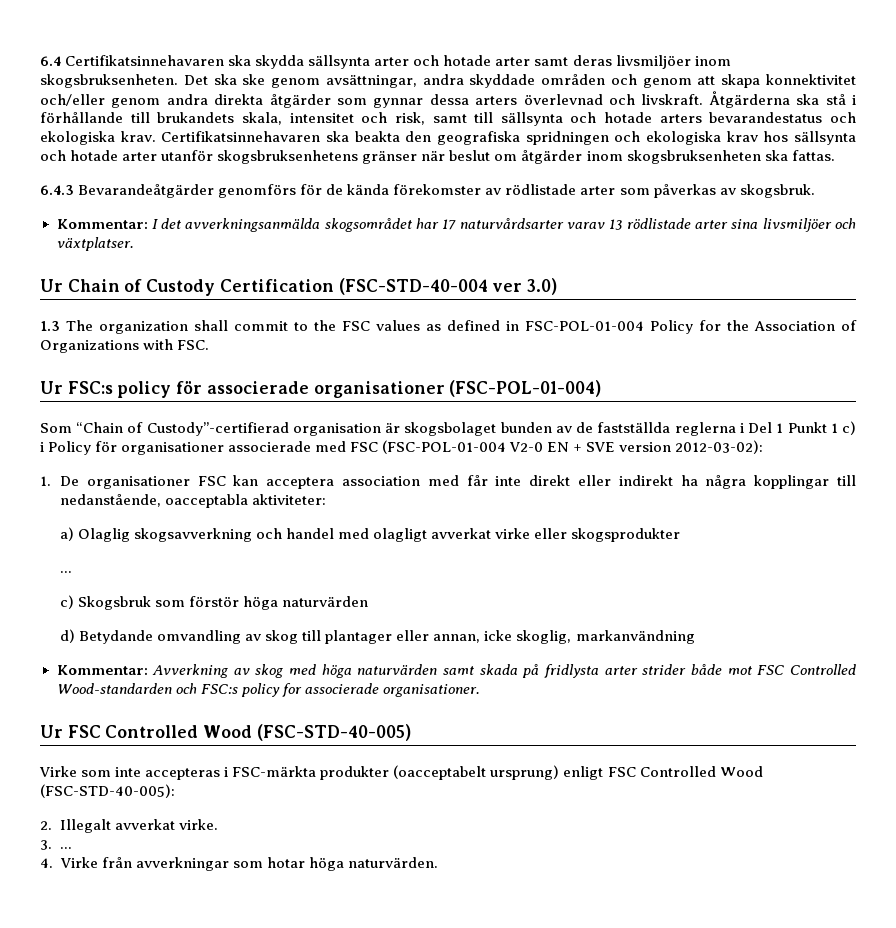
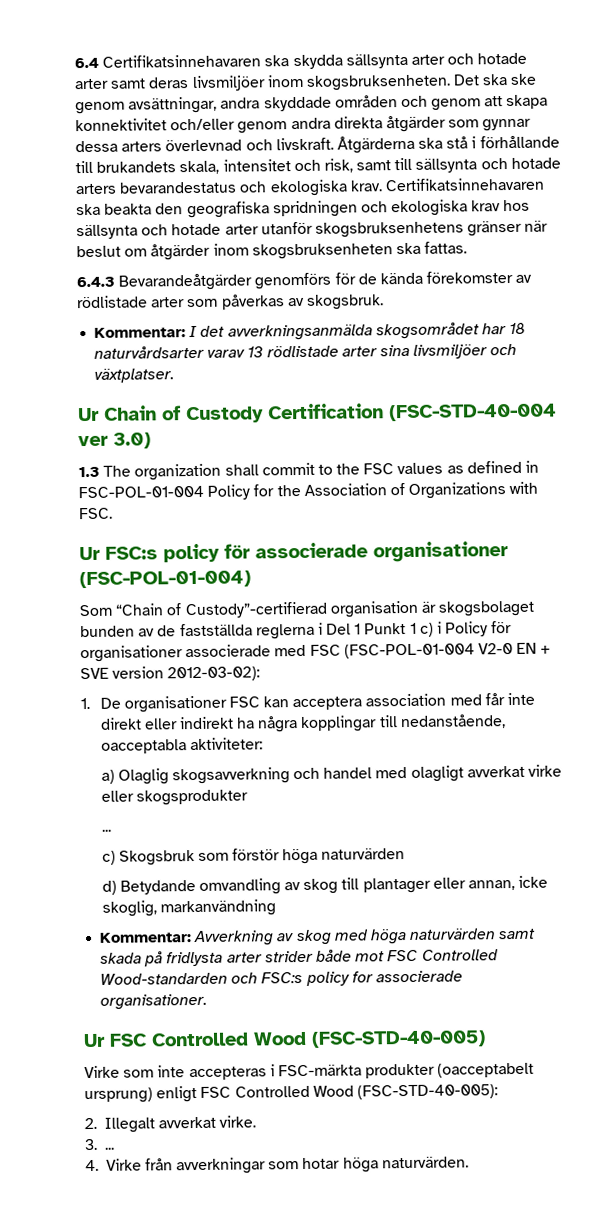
[442,219,457,230] 17 -> [509,322,527,335] 18

